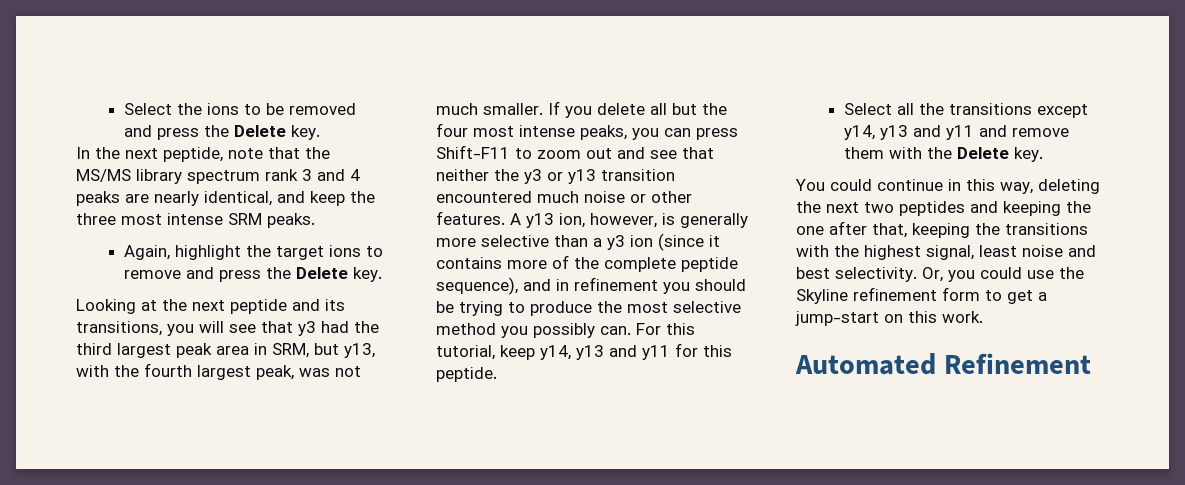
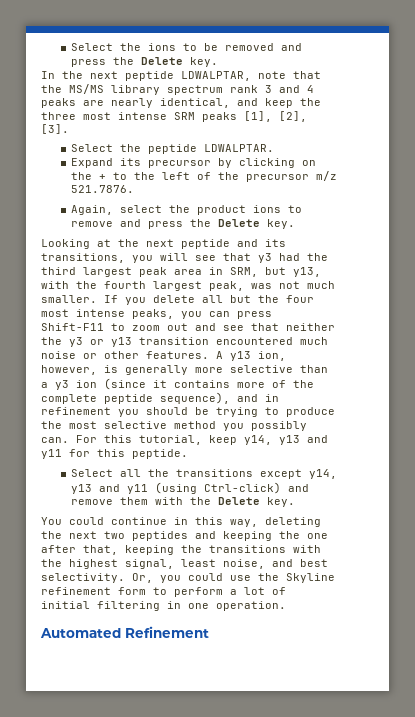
[163,147,223,162] peptide, -> [125,71,251,81] peptide LDWALPTAR,
[267,213,315,228] [124,245,325,260] peaks. // Again, highlight the target -> [202,111,307,122] [41,124,69,134] [70,144,274,154] [70,158,316,168] [70,171,337,182] [70,185,134,193] [70,205,246,215] peaks [1], [2], [3]. // Select the peptide LDWALPTAR. // Expand its precursor by clicking on the + to the left of the precursor m/z 521.7876. // Again, select the product
(975, 132) none -> [154,482,281,494] (using Ctrl-click)
[1022,245,1063,257] noise -> [223,559,265,569] noise,
[1007,290,1047,304] [795,311,983,326] get a jump-start on this work. -> [174,587,286,597] [41,601,286,611] perform a lot of initial filtering in one operation.

